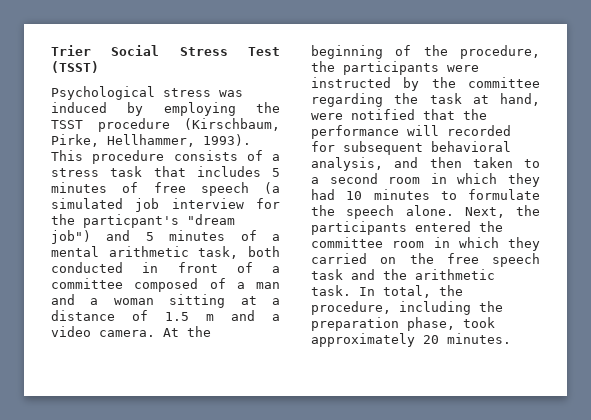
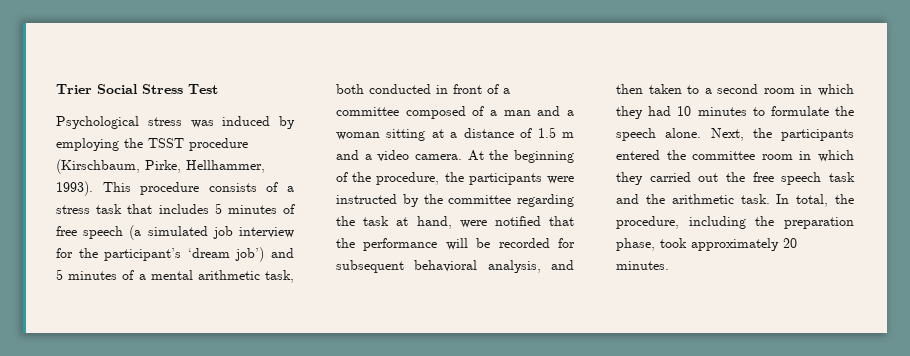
[51,61,99,73] (TSST) -> (218, 89) none
[83,214,235,228] [51,230,91,244] particpant's "dream job") -> [104,247,265,262] participant’s ‘dream job’)
(439, 130) none -> [476,238,491,248] be
[380,257,397,264] on -> [698,173,719,182] out

